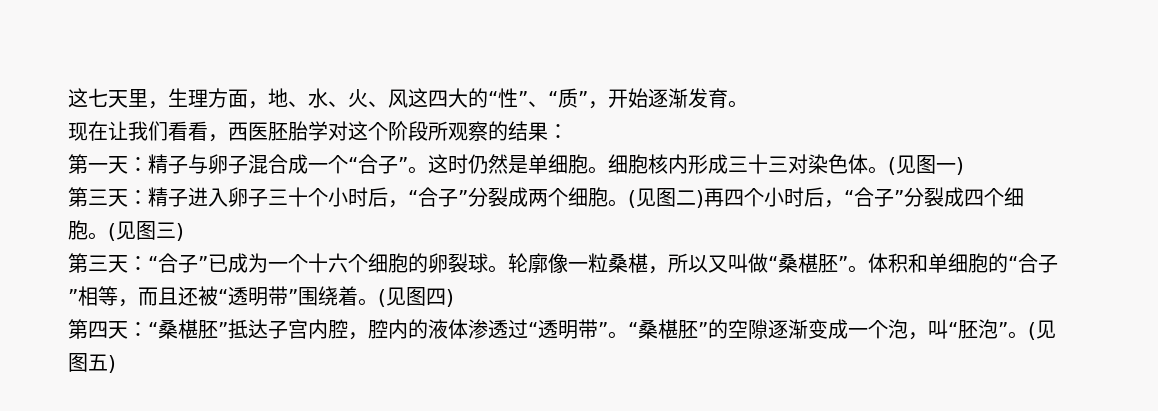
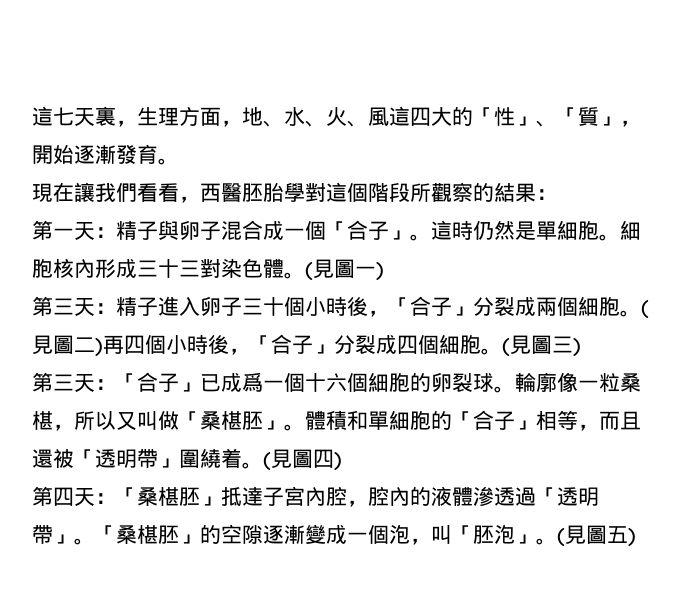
[68,88,148,108] 这七天里 -> [32,106,116,126] 這七天裏
[388,88,748,109] [68,121,528,142] 风这四大的“性”、“质”，开始逐渐发育。 // 现在让我们看看，西医胚胎学对这个阶段所观察的结 -> [368,106,641,127] [32,144,179,165] [32,182,515,203] 風這四大的「性」、「質」，開始逐漸發育。 // 現在讓我們看看，西醫胚胎學對這個階段所觀察的結
[188,154,208,174] 与 -> [158,221,179,240] 與
[328,154,936,175] 个“合子”。这时仍然是单细胞。细胞核内形成三十三对染色体。(见图 -> [305,220,641,241] [32,258,355,280] 個「合子」。這時仍然是單細胞。細胞核內形成三十三對染色體。(見圖
[188,187,208,207] 进 -> [158,296,179,316] 進
[308,187,676,208] 个小时后，“合子”分裂成两个细胞。(见图 -> [284,296,649,318] [32,335,74,354] 個小時後，「合子」分裂成兩個細胞。(見圖
[744,187,904,208] 个小时后，“合子” -> [145,334,334,355] 個小時後，「合子」
[984,187,1024,207] [68,220,156,241] 个细胞。(见图 -> [418,334,552,356] 個細胞。(見圖
[148,253,388,273] “合子”已成为一个十六个细 -> [116,372,389,392] 「合子」已成爲一個十六個細
[508,253,528,273] 轮 -> [515,373,536,392] 輪
[768,253,1058,273] [68,286,338,307] “桑椹胚”。体积和单细胞的“合子”相等，而且还被“透明带”围绕 -> [179,410,641,431] [32,449,221,468] 「桑椹胚」。體積和單細胞的「合子」相等，而且還被「透明帶」圍繞
[386,287,426,306] 见图 -> [271,449,313,468] 見圖
[148,319,1056,340] [68,353,88,372] “桑椹胚”抵达子宫内腔，腔内的液体渗透过“透明带”。“桑椹胚”的空隙逐渐变成一个泡，叫“胚泡”。(见图 -> [116,486,599,507] [32,524,607,546] 「桑椹胚」抵達子宮內腔，腔內的液體滲透過「透明帶」。「桑椹胚」的空隙逐漸變成一個泡，叫「胚泡」。(見圖

